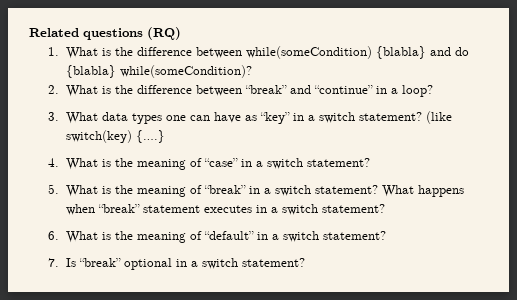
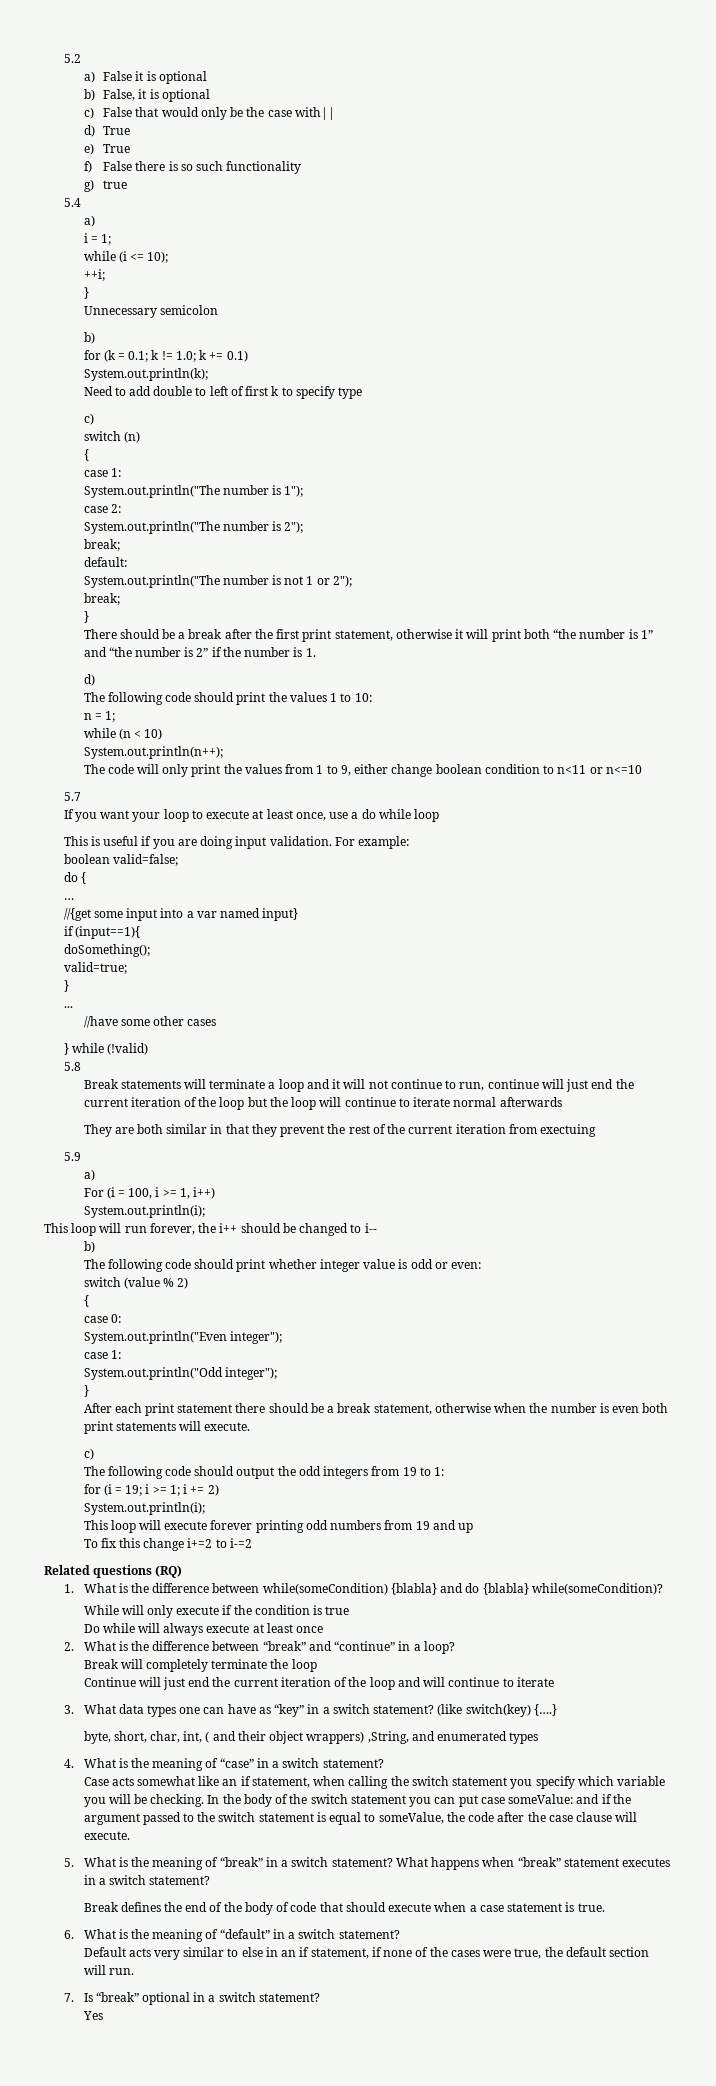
(29, 32) none -> [63,54,81,63] [83,71,207,84] [83,89,210,102] [83,107,335,120] [83,125,131,137] [83,143,131,155] [83,161,302,174] [83,179,128,192] [63,198,81,207] [83,215,95,227] [83,233,111,245] [83,251,169,263] [83,269,105,281] [83,287,89,299] [83,305,218,318] [83,332,95,344] [83,350,248,362] [83,368,208,381] [83,386,363,399] [83,413,94,425] [83,431,140,443] [83,449,89,461] [83,468,121,477] [83,485,304,498] [83,504,121,513] [83,521,304,534] [83,539,120,551] [83,557,127,567] [83,575,352,588] [83,593,120,605] [83,611,89,623] [83,629,653,642] [83,647,316,657] [83,674,95,686] [83,692,372,705] [83,711,115,722] [83,728,163,740] [83,746,223,759] [83,764,642,777] [63,792,81,801] [63,809,440,822] [63,836,410,849] [63,854,178,866] [63,872,86,884] [63,898,74,900] [63,908,299,921] [63,926,140,939] [63,944,150,957] [63,962,127,974] [63,980,69,992] [63,1006,73,1008] [83,1016,217,1028] [63,1043,149,1055] [63,1062,81,1071] [83,1079,634,1092] [83,1097,562,1110] [83,1124,597,1137] [63,1152,81,1161] [83,1169,95,1181] [83,1187,216,1199] [83,1205,205,1218] [44,1223,377,1236] [83,1241,95,1253] [83,1259,482,1272] [83,1277,189,1289] [83,1295,89,1307] [83,1314,121,1323] [83,1331,282,1344] [83,1350,121,1359] [83,1367,277,1380] [83,1385,89,1397] [83,1403,669,1416] [83,1421,251,1434] [83,1448,94,1460] [83,1466,445,1479] [83,1484,219,1496] [83,1502,205,1515] [83,1520,474,1533] [83,1538,252,1551] 5.2 // a) False it is optional // b) False, it is optional // c) False that would only be the case with|| // d) True // e) True // f) False there is so such functionality // g) true // 5.4 // a) // i = 1; // while (i <= 10); // ++i; // } // Unnecessary semicolon // b) // for (k = 0.1; k != 1.0; k += 0.1) // System.out.println(k); // Need to add double to left of first k to specify type // c) // switch (n) // { // case 1: // System.out.println("The number is 1"); // case 2: // System.out.println("The number is 2"); // break; // default: // System.out.println("The number is not 1 or 2"); // break; // } // There should be a break after the first print statement, otherwise it will print both “the number is 1” and “the number is 2” if the number is 1. // d) // The following code should print the values 1 to 10: // n = 1; // while (n < 10) // System.out.println(n++); // The code will only print the values from 1 to 9, either change boolean condition to n<11 or n<=10 // 5.7 // If you want your loop to execute at least once, use a do while loop // This is useful if you are doing input validation. For example: // boolean valid=false; // do { // … // //{get some input into a var named input} // if (input==1){ // doSomething(); // valid=true; // } // ... // //have some other cases // } while (!valid) // 5.8 // Break statements will terminate a loop and it will not continue to run, continue will just end the current iteration of the loop but the loop will continue to iterate normal afterwards // They are both similar in that they prevent the rest of the current iteration from exectuing // 5.9 // a) // For (i = 100, i >= 1, i++) // System.out.println(i); // This loop will run forever, the i++ should be changed to i-- // b) // The following code should print whether integer value is odd or even: // switch (value % 2) // { // case 0: // System.out.println("Even integer"); // case 1: // System.out.println("Odd integer"); // } // After each print statement there should be a break statement, otherwise when the number is even both print statements will execute. // c) // The following code should output the odd integers from 19 to 1: // for (i = 19; i >= 1; i += 2) // System.out.println(i); // This loop will execute forever printing odd numbers from 19 and up // To fix this change i+=2 to i-=2 //
(253, 71) none -> [83,1605,350,1618] [83,1623,324,1636] // While will only execute if the condition is true // Do while will always execute at least once
(434, 91) none -> [83,1659,317,1672] [83,1677,554,1690] // Break will completely terminate the loop // Continue will just end the current iteration of the loop and will continue to iterate
(166, 136) none -> [83,1731,539,1744] // byte, short, char, int, ( and their object wrappers) ,String, and enumerated types
(371, 162) none -> [83,1776,666,1789] [83,1794,631,1807] [83,1812,638,1825] [83,1831,130,1840] // Case acts somewhat like an if statement, when calling the switch statement you specify which variable you will be checking. In the body of the switch statement you can put case someValue: and if the argument passed to the switch statement is equal to someValue, the code after the case clause will execute.
(386, 208) none -> [83,1902,605,1915] // Break defines the end of the body of code that should execute when a case statement is true.
(387, 235) none -> [83,1947,650,1960] [83,1965,134,1975] // Default acts very similar to else in an if statement, if none of the cases were true, the default section will run.
(306, 262) none -> [82,2011,103,2020] // Yes

